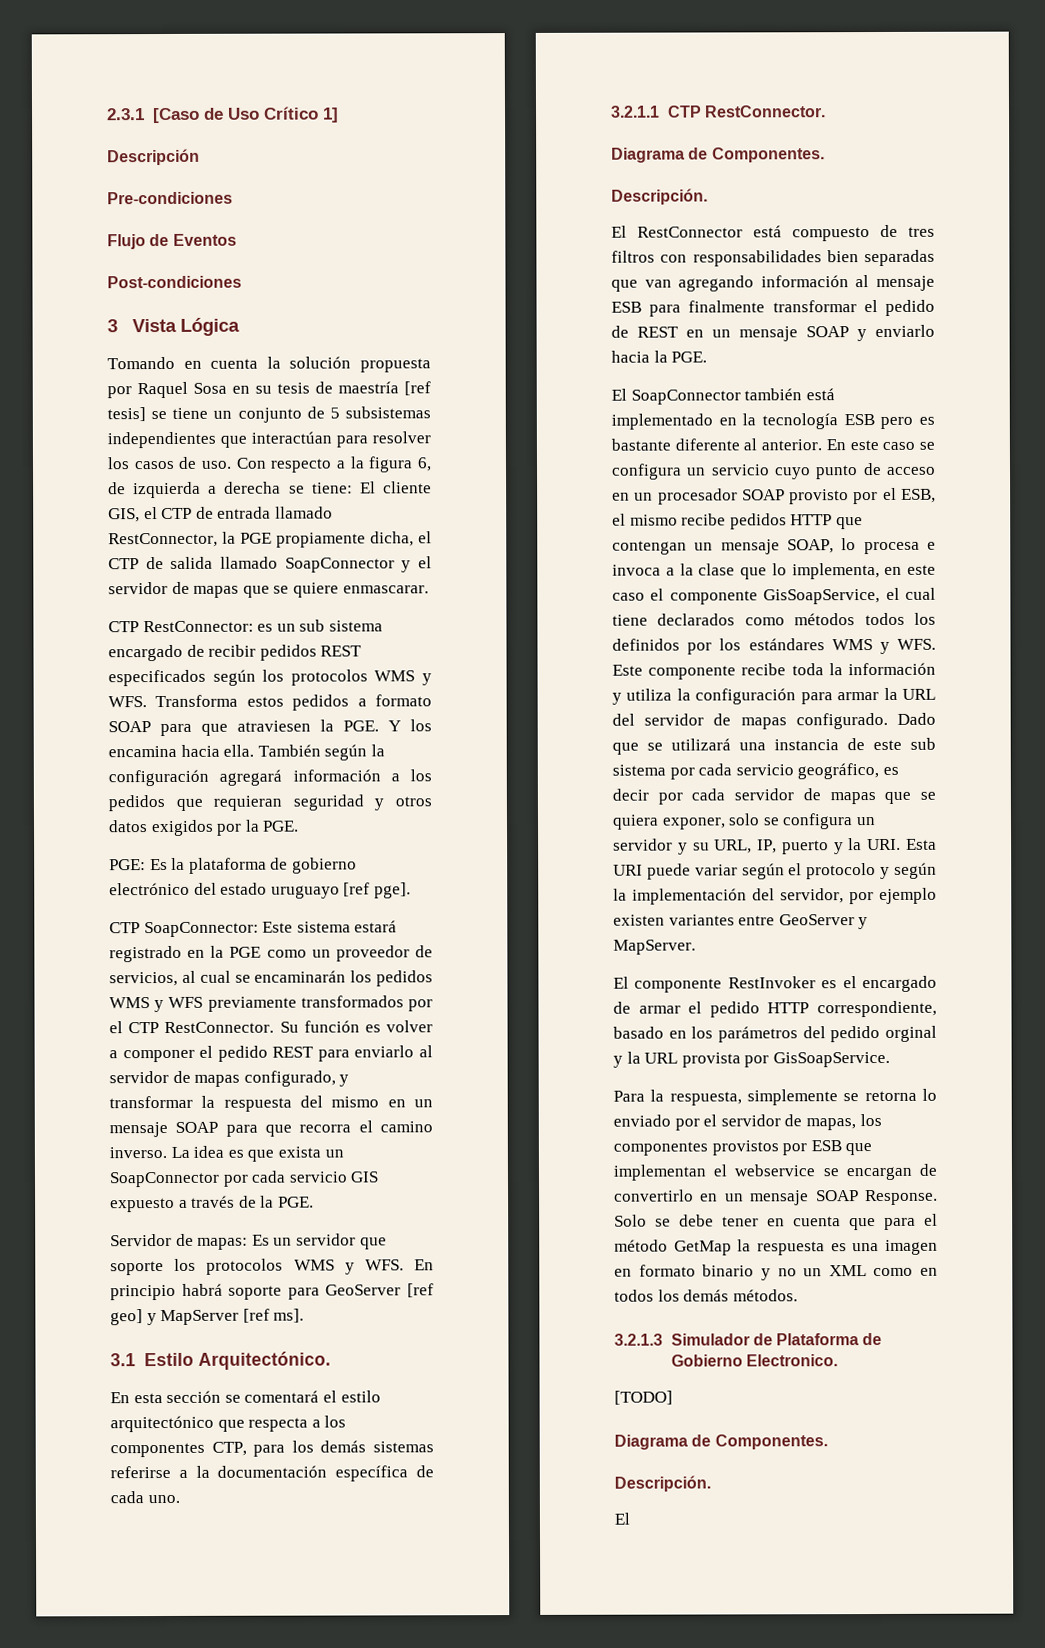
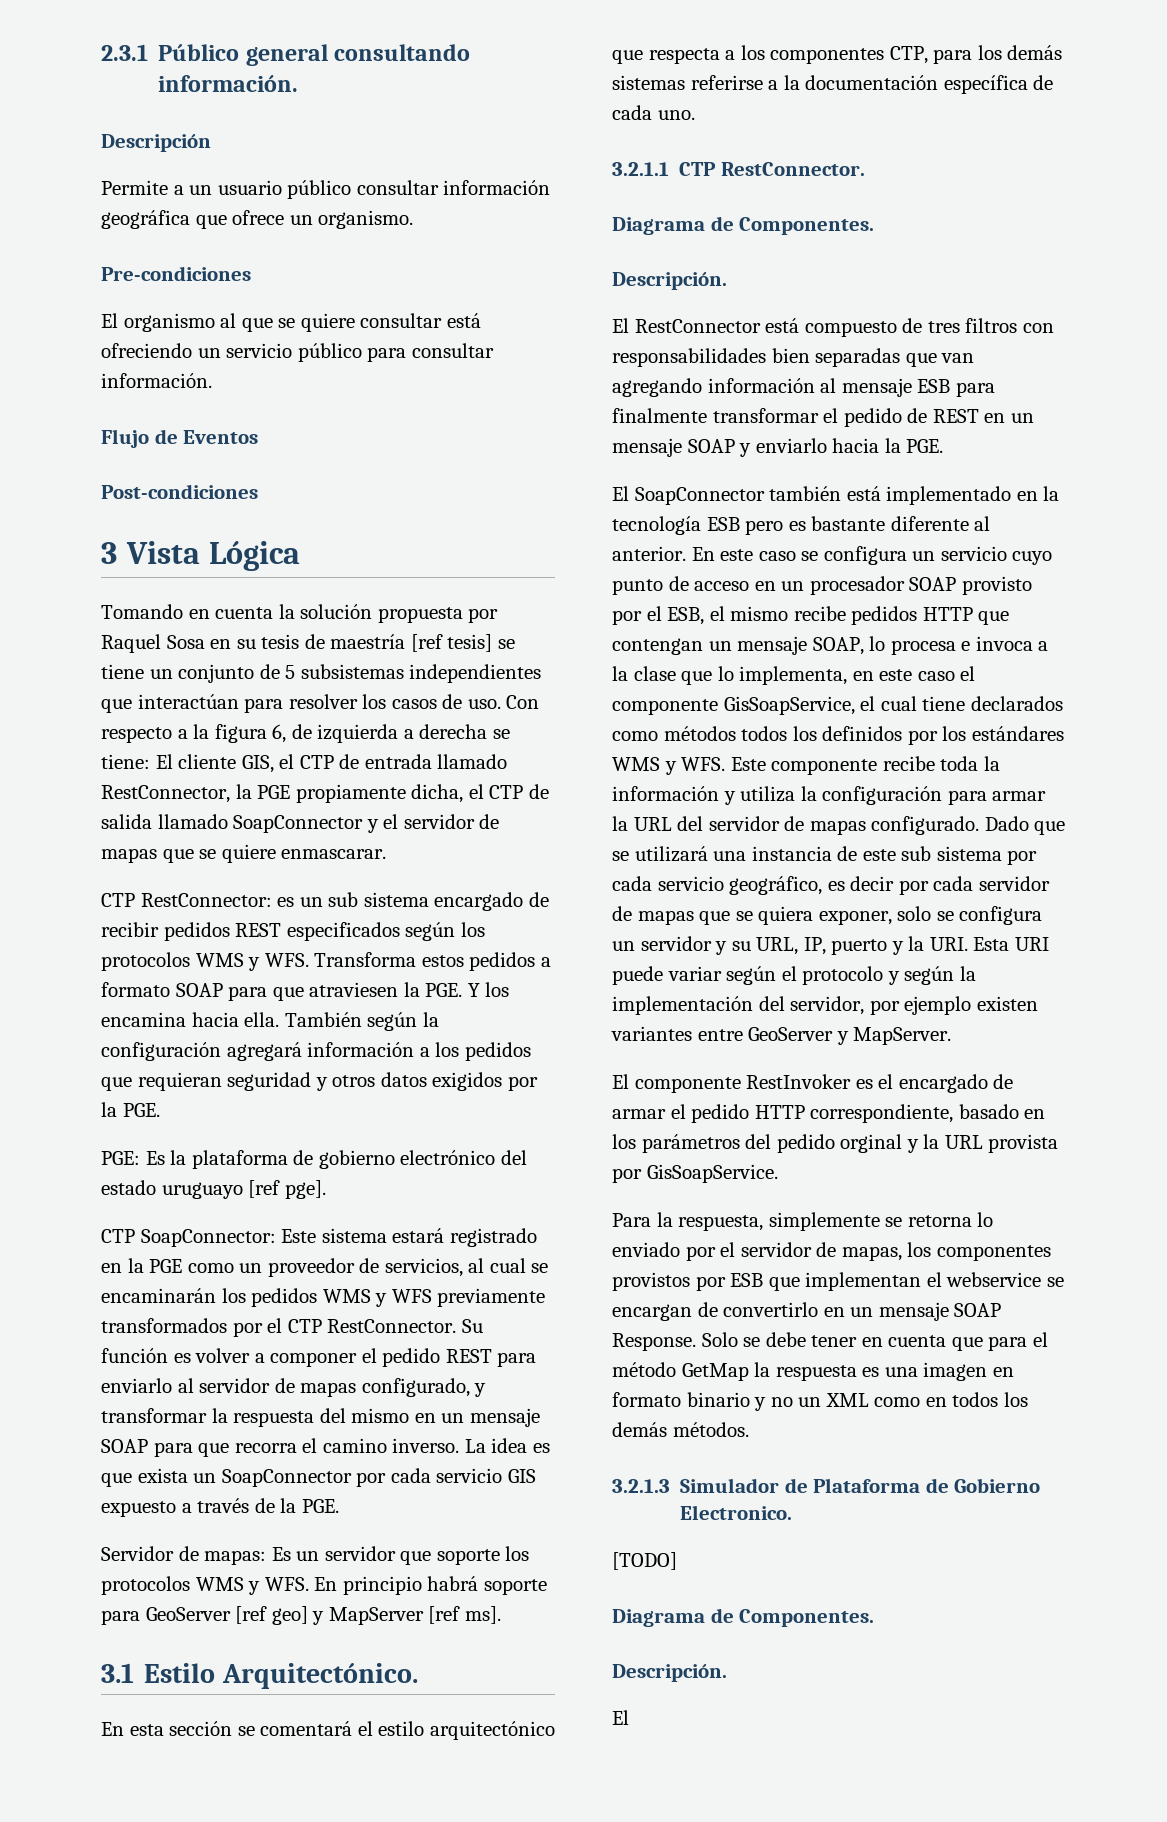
[151,106,339,124] [107,148,200,166] [107,191,233,205] [Caso de Uso Crítico 1] // Descripción // Pre-condiciones -> [158,44,471,66] [158,75,299,92] [101,134,211,152] [101,180,551,199] [101,210,414,229] [101,266,251,281] [101,313,481,332] [101,343,494,362] [101,373,212,388] Público general consultando información. // Descripción // Permite a un usuario público consultar información geográfica que ofrece un organismo. // Pre-condiciones // El organismo al que se quiere consultar está ofreciendo un servicio público para consultar información.

